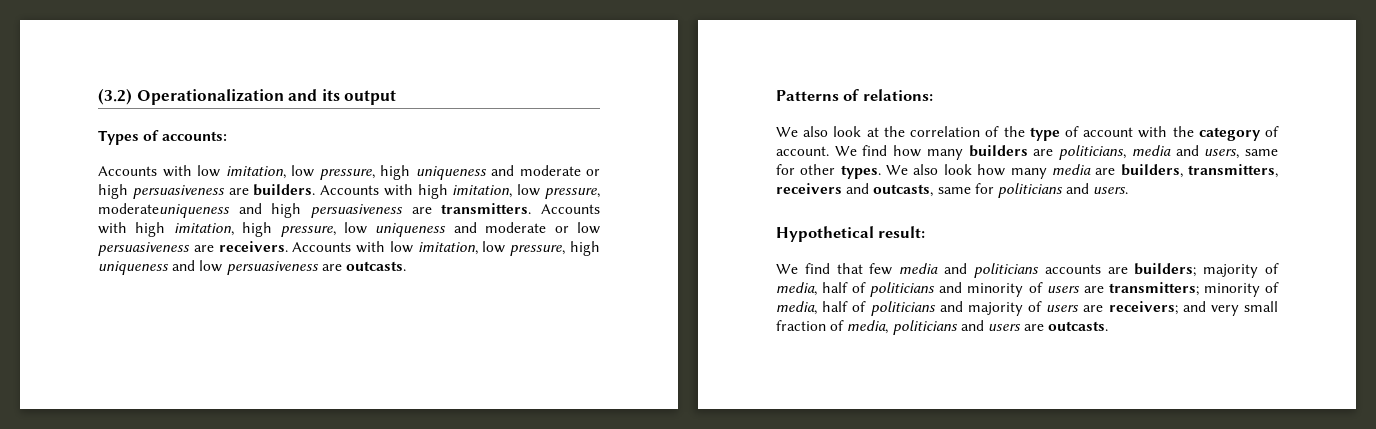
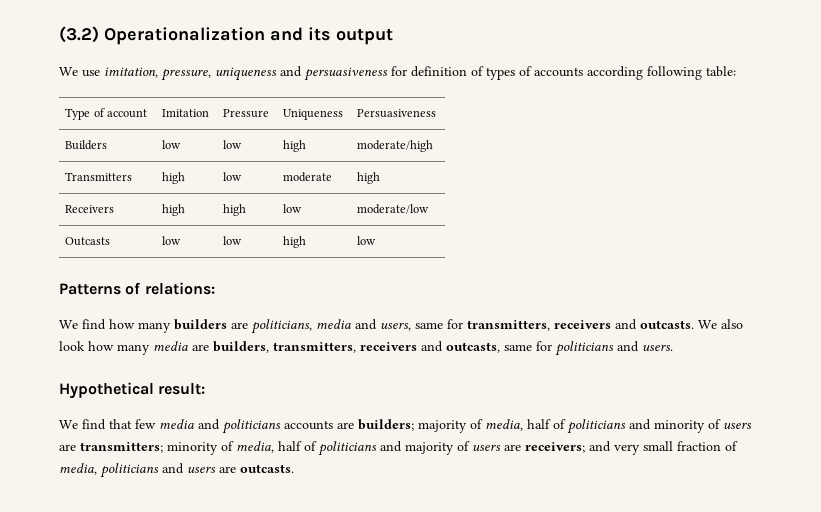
[98,130,228,145] [98,165,600,180] [98,184,600,199] [98,203,600,218] [98,222,600,237] [98,241,600,256] [98,260,406,275] [776,89,933,101] [776,126,1279,141] [776,146,829,156] Types of accounts: // Accounts with low imitation, low pressure, high uniqueness and moderate or high persuasiveness are builders. Accounts with high imitation, low pressure, moderateuniqueness and high persuasiveness are transmitters. Accounts with high imitation, high pressure, low uniqueness and moderate or low persuasiveness are receivers. Accounts with low imitation, low pressure, high uniqueness and low persuasiveness are outcasts. // Patterns of relations: // We also look at the correlation of the type of account with the category of account. -> [59,66,736,81] [65,108,148,120] [162,109,210,117] [223,109,270,118] [283,109,344,120] [357,109,437,118] [65,140,108,150] [162,140,182,149] [223,140,243,149] [283,140,307,152] [357,140,434,152] [65,172,133,181] [162,172,186,184] [223,172,243,181] [283,172,333,182] [357,172,381,184] [65,205,115,213] [162,204,186,216] [223,204,247,216] [283,204,303,213] [357,204,430,214] [65,237,111,246] [162,236,182,245] [223,236,243,245] [283,236,307,248] [357,236,377,245] [59,282,215,295] We use imitation, pressure, uniqueness and persuasiveness for definition of types of accounts according following table: // Type of account | Imitation | Pressure | Uniqueness | Persuasiveness // Builders | low | low | high | moderate/high // Transmitters | high | low | moderate | high // Receivers | high | high | low | moderate/low // Outcasts | low | low | high | low // Patterns of relations: //
[800,164,881,179] other types. -> [467,319,694,331] transmitters, receivers and outcasts.

